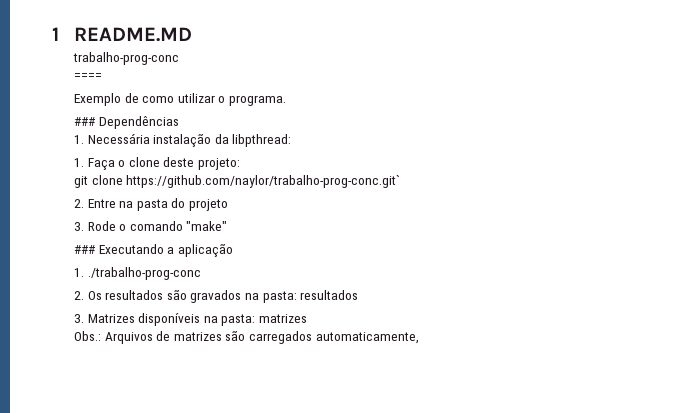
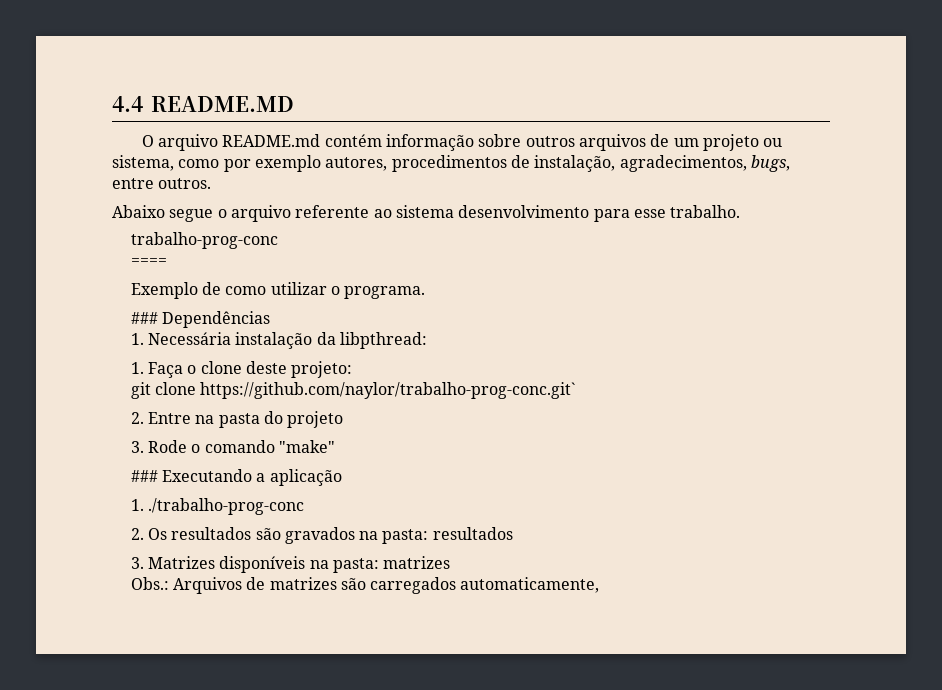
[52,27,59,41] 1 -> [112,96,143,112] 4.4
(192, 34) none -> [141,134,783,151] [112,155,790,172] [112,178,212,189] [112,205,741,222] // O arquivo README.md contém informação sobre outros arquivos de um projeto ou sistema, como por exemplo autores, procedimentos de instalação, agradecimentos, bugs, entre outros. // Abaixo segue o arquivo referente ao sistema desenvolvimento para esse trabalho.

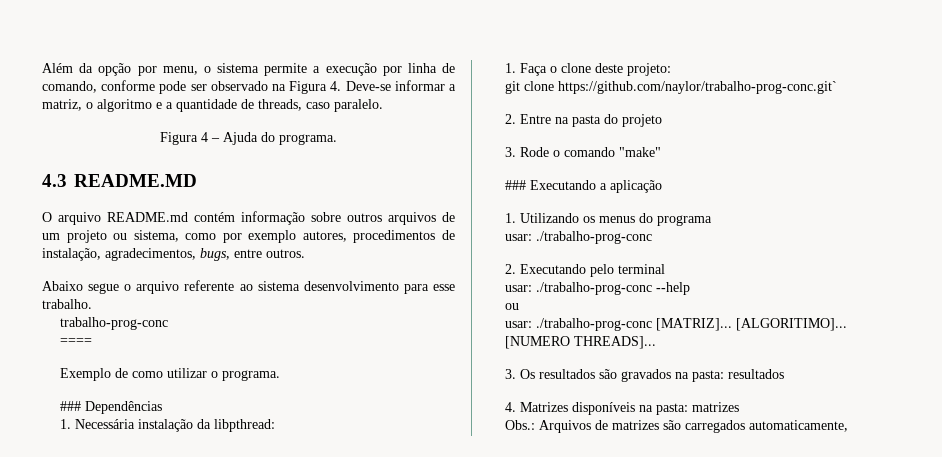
[112,96,143,112] 4.4 -> [42,63,456,76] [42,80,456,94] [42,99,383,112] [160,132,337,145] [42,174,67,187] Além da opção por menu, o sistema permite a execução por linha de comando, conforme pode ser observado na Figura 4. Deve-se informar a matriz, o algoritmo e a quantidade de threads, caso paralelo. // Figura 4 – Ajuda do programa. // 4.3
[147,498,304,515] [130,528,144,540] ./trabalho-prog-conc // 2. -> [520,213,713,226] [505,231,653,244] [505,264,666,277] [505,282,691,295] [505,303,520,310] [505,318,848,331] [505,336,657,349] [505,369,517,379] Utilizando os menus do programa // usar: ./trabalho-prog-conc // 2. Executando pelo terminal // usar: ./trabalho-prog-conc --help // ou // usar: ./trabalho-prog-conc [MATRIZ]... [ALGORITIMO]... [NUMERO THREADS]... // 3.
[130,557,144,569] 3. -> [505,402,517,412] 4.

